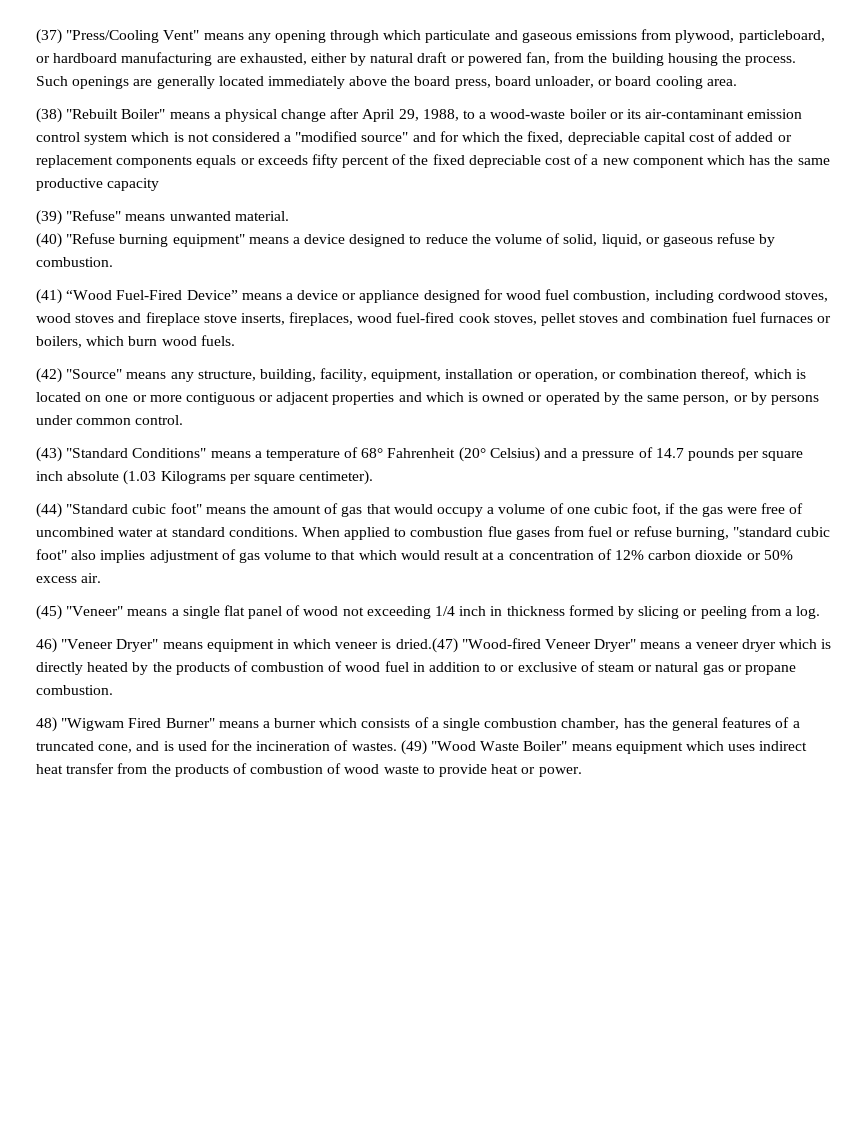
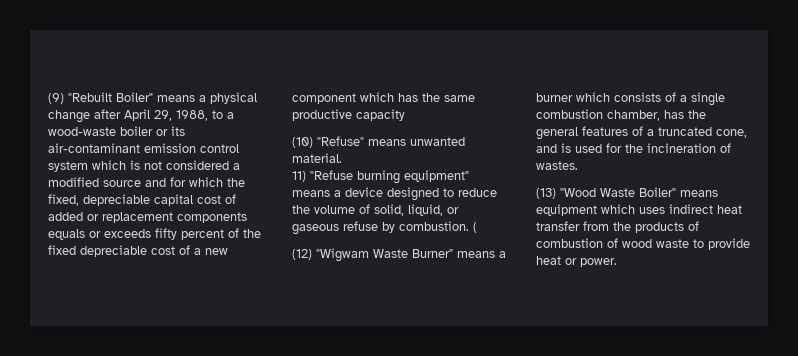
[36,29,825,44] [36,52,797,66] [36,76,737,89] [36,108,62,123] (37) "Press/Cooling Vent" means any opening through which particulate and gaseous emissions from plywood, particleboard, or hardboard manufacturing are exhausted, either by natural draft or powered fan, from the building housing the process. Such openings are generally located immediately above the board press, board unloader, or board cooling area. // (38) -> [48,93,64,104] (9)
[295,131,409,142] "modified source" -> [48,177,141,187] modified source
[36,210,62,225] (39) -> [292,137,313,148] (10)
[36,233,62,248] (40) -> [292,171,306,182] 11)
[36,289,828,304] [36,312,832,326] [36,335,235,348] [36,368,806,383] [36,392,819,405] [36,415,184,425] [36,447,804,462] [36,470,374,485] [36,503,804,518] [36,526,831,540] [36,549,793,563] [36,573,102,583] [36,605,821,620] [36,638,832,653] [36,661,796,675] [36,685,113,695] [36,717,162,732] // (41) “Wood Fuel-Fired Device” means a device or appliance designed for wood fuel combustion, including cordwood stoves, wood stoves and fireplace stove inserts, fireplaces, wood fuel-fired cook stoves, pellet stoves and combination fuel furnaces or boilers, which burn wood fuels. // (42) "Source" means any structure, building, facility, equipment, installation or operation, or combination thereof, which is located on one or more contiguous or adjacent properties and which is owned or operated by the same person, or by persons under common control. // (43) "Standard Conditions" means a temperature of 68° Fahrenheit (20° Celsius) and a pressure of 14.7 pounds per square inch absolute (1.03 Kilograms per square centimeter). // (44) "Standard cubic foot" means the amount of gas that would occupy a volume of one cubic foot, if the gas were free of uncombined water at standard conditions. When applied to combustion flue gases from fuel or refuse burning, "standard cubic foot" also implies adjustment of gas volume to that which would result at a concentration of 12% carbon dioxide or 50% excess air. // (45) "Veneer" means a single flat panel of wood not exceeding 1/4 inch in thickness formed by slicing or peeling from a log. // 46) "Veneer Dryer" means equipment in which veneer is dried.(47) "Wood-fired Veneer Dryer" means a veneer dryer which is directly heated by the products of combustion of wood fuel in addition to or exclusive of steam or natural gas or propane combustion. // 48) "Wigwam Fired -> [473,222,477,233] [292,248,408,262] ( // (12) "Wigwam Waste
[400,740,427,755] (49) -> [536,188,556,199] // (13)

